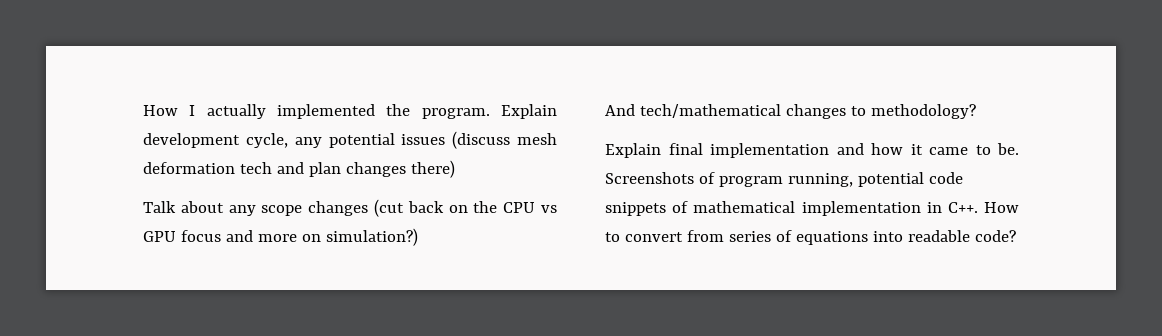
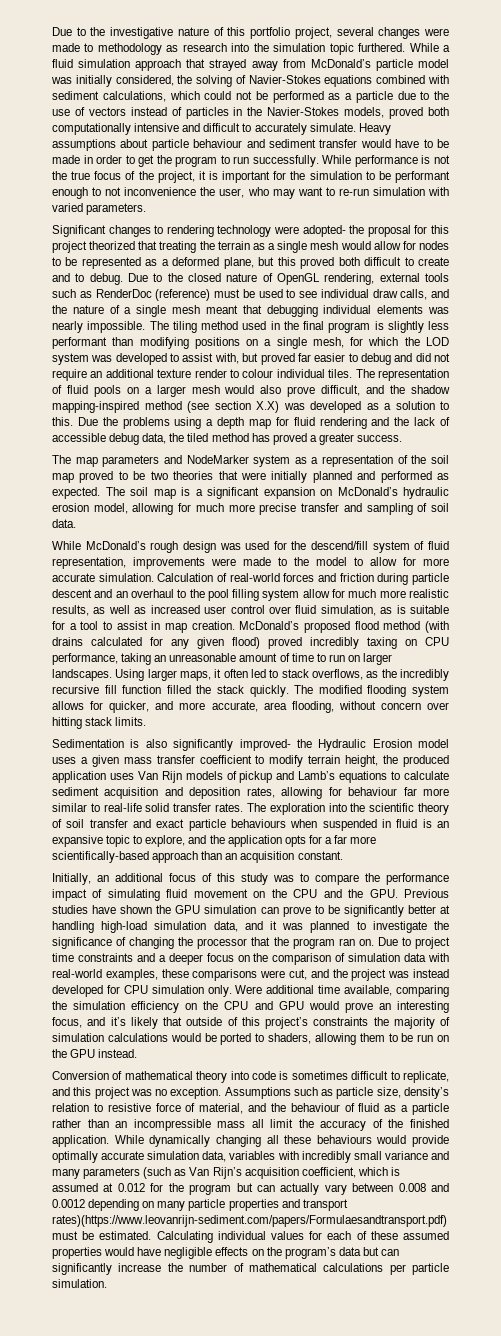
[143,104,557,119] [143,131,557,149] [143,160,455,178] [143,199,557,217] [143,228,418,246] [605,104,976,119] [605,143,1019,158] [605,172,963,187] [605,201,1019,216] [605,230,1016,245] How I actually implemented the program. Explain development cycle, any potential issues (discuss mesh deformation tech and plan changes there) // Talk about any scope changes (cut back on the CPU vs GPU focus and more on simulation?) // And tech/mathematical changes to methodology? // Explain final implementation and how it came to be. Screenshots of program running, potential code snippets of mathematical implementation in C++. How to convert from series of equations into readable code? -> [52,27,449,39] [52,43,450,55] [52,59,449,71] [51,75,449,87] [52,91,449,103] [52,107,449,119] [52,123,391,135] [52,139,449,151] [52,155,451,167] [52,171,451,183] [52,187,449,199] [52,203,147,215] [52,225,450,237] [52,241,449,253] [52,257,449,269] [52,273,449,285] [52,289,449,301] [52,305,449,317] [52,321,449,333] [52,337,449,349] [52,353,450,365] [52,369,449,381] [52,385,450,397] [52,401,449,413] [52,417,450,429] [52,433,403,445] [52,455,449,467] [52,471,449,483] [52,487,449,499] [52,503,449,515] [52,519,76,528] [52,541,449,553] [52,557,449,569] [52,573,449,585] [52,589,450,601] [52,605,450,616] [52,621,449,633] [52,637,449,649] [52,653,393,665] [52,669,449,681] [52,685,449,697] [52,701,449,713] [52,717,147,729] [52,739,449,751] [52,755,449,767] [52,771,450,783] [52,787,450,799] [52,803,449,815] [52,819,449,831] [52,835,377,847] [52,851,343,863] [52,873,449,885] [52,889,449,901] [52,905,450,917] [52,921,449,933] [52,937,450,949] [52,953,450,965] [52,969,450,981] [52,985,450,997] [52,1001,449,1013] [52,1017,450,1029] [52,1033,449,1045] [52,1049,138,1058] [52,1071,449,1083] [52,1087,449,1099] [52,1103,450,1115] [52,1119,449,1131] [52,1135,449,1147] [52,1151,449,1163] [52,1167,400,1179] [52,1183,450,1195] [52,1199,348,1211] [52,1215,447,1227] [52,1231,449,1243] [52,1247,400,1259] [52,1263,449,1275] [52,1279,107,1288] Due to the investigative nature of this portfolio project, several changes were made to methodology as research into the simulation topic furthered. While a fluid simulation approach that strayed away from McDonald’s particle model was initially considered, the solving of Navier-Stokes equations combined with sediment calculations, which could not be performed as a particle due to the use of vectors instead of particles in the Navier-Stokes models, proved both computationally intensive and difficult to accurately simulate. Heavy assumptions about particle behaviour and sediment transfer would have to be made in order to get the program to run successfully. While performance is not the true focus of the project, it is important for the simulation to be performant enough to not inconvenience the user, who may want to re-run simulation with varied parameters. // Significant changes to rendering technology were adopted- the proposal for this project theorized that treating the terrain as a single mesh would allow for nodes to be represented as a deformed plane, but this proved both difficult to create and to debug. Due to the closed nature of OpenGL rendering, external tools such as RenderDoc (reference) must be used to see individual draw calls, and the nature of a single mesh meant that debugging individual elements was nearly impossible. The tiling method used in the final program is slightly less performant than modifying positions on a single mesh, for which the LOD system was developed to assist with, but proved far easier to debug and did not require an additional texture render to colour individual tiles. The representation of fluid pools on a larger mesh would also prove difficult, and the shadow mapping-inspired method (see section X.X) was developed as a solution to this. Due the problems using a depth map for fluid rendering and the lack of accessible debug data, the tiled method has proved a greater success. // The map parameters and NodeMarker system as a representation of the soil map proved to be two theories that were initially planned and performed as expected. The soil map is a significant expansion on McDonald’s hydraulic erosion model, allowing for much more precise transfer and sampling of soil data. // While McDonald’s rough design was used for the descend/fill system of fluid representation, improvements were made to the model to allow for more accurate simulation. Calculation of real-world forces and friction during particle descent and an overhaul to the pool filling system allow for much more realistic results, as well as increased user control over fluid simulation, as is suitable for a tool to assist in map creation. McDonald’s proposed flood method (with drains calculated for any given flood) proved incredibly taxing on CPU performance, taking an unreasonable amount of time to run on larger landscapes. Using larger maps, it often led to stack overflows, as the incredibly recursive fill function filled the stack quickly. The modified flooding system allows for quicker, and more accurate, area flooding, without concern over hitting stack limits. // Sedimentation is also significantly improved- the Hydraulic Erosion model uses a given mass transfer coefficient to modify terrain height, the produced application uses Van Rijn models of pickup and Lamb’s equations to calculate sediment acquisition and deposition rates, allowing for behaviour far more similar to real-life solid transfer rates. The exploration into the scientific theory of soil transfer and exact particle behaviours when suspended in fluid is an expansive topic to explore, and the application opts for a far more scientifically-based approach than an acquisition constant. // Initially, an additional focus of this study was to compare the performance impact of simulating fluid movement on the CPU and the GPU. Previous studies have shown the GPU simulation can prove to be significantly better at handling high-load simulation data, and it was planned to investigate the significance of changing the processor that the program ran on. Due to project time constraints and a deeper focus on the comparison of simulation data with real-world examples, these comparisons were cut, and the project was instead developed for CPU simulation only. Were additional time available, comparing the simulation efficiency on the CPU and GPU would prove an interesting focus, and it’s likely that outside of this project’s constraints the majority of simulation calculations would be ported to shaders, allowing them to be run on the GPU instead. // Conversion of mathematical theory into code is sometimes difficult to replicate, and this project was no exception. Assumptions such as particle size, density’s relation to resistive force of material, and the behaviour of fluid as a particle rather than an incompressible mass all limit the accuracy of the finished application. While dynamically changing all these behaviours would provide optimally accurate simulation data, variables with incredibly small variance and many parameters (such as Van Rijn’s acquisition coefficient, which is assumed at 0.012 for the program but can actually vary between 0.008 and 0.0012 depending on many particle properties and transport rates)(https://www.leovanrijn-sediment.com/papers/Formulaesandtransport.pdf) must be estimated. Calculating individual values for each of these assumed properties would have negligible effects on the program’s data but can significantly increase the number of mathematical calculations per particle simulation.

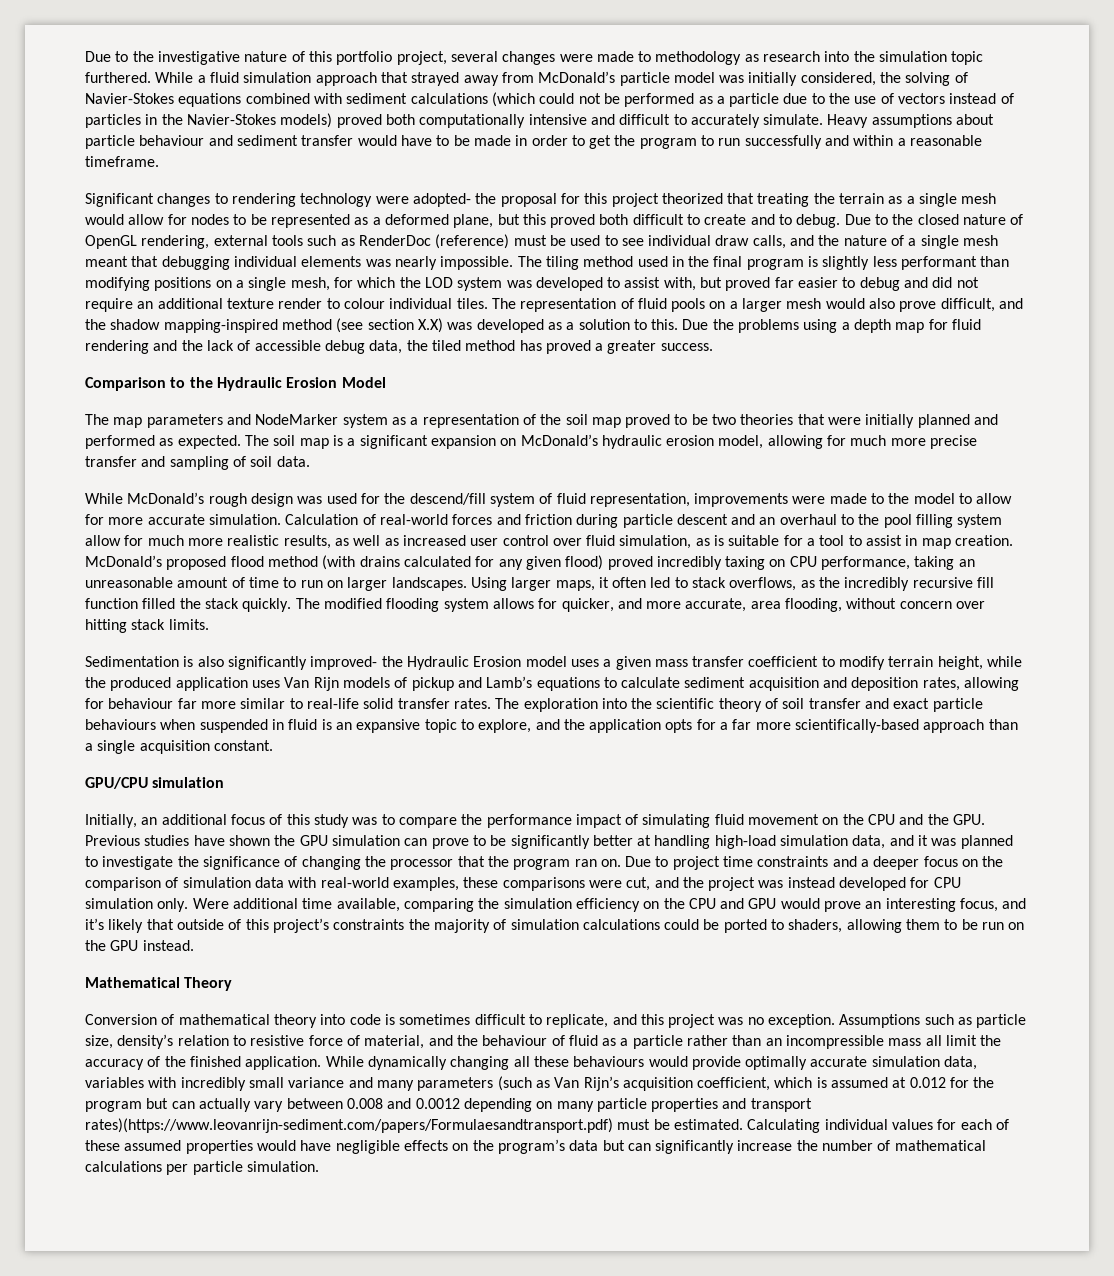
[102,91,200,102] calculations, which -> [410,92,535,107] calculations (which
[344,107,385,118] models, -> [280,113,333,128] models)
[252,155,451,167] [52,171,451,183] [52,187,449,199] [52,203,147,215] successfully. While performance is not the true focus of the project, it is important for the simulation to be performant enough to not inconvenience the user, who may want to re-run simulation with varied parameters. -> [744,135,983,149] [85,156,159,167] successfully and within a reasonable timeframe.
(403, 438) none -> [85,377,386,391] // Comparison to the Hydraulic Erosion Model
(379, 761) none -> [987,656,1023,667] while
[225,853,238,860] an -> [85,740,136,754] a single
(343, 855) none -> [85,777,225,789] // GPU/CPU simulation
[170,1033,201,1042] would -> [664,919,700,930] could
(138, 1053) none -> [85,977,233,991] // Mathematical Theory

